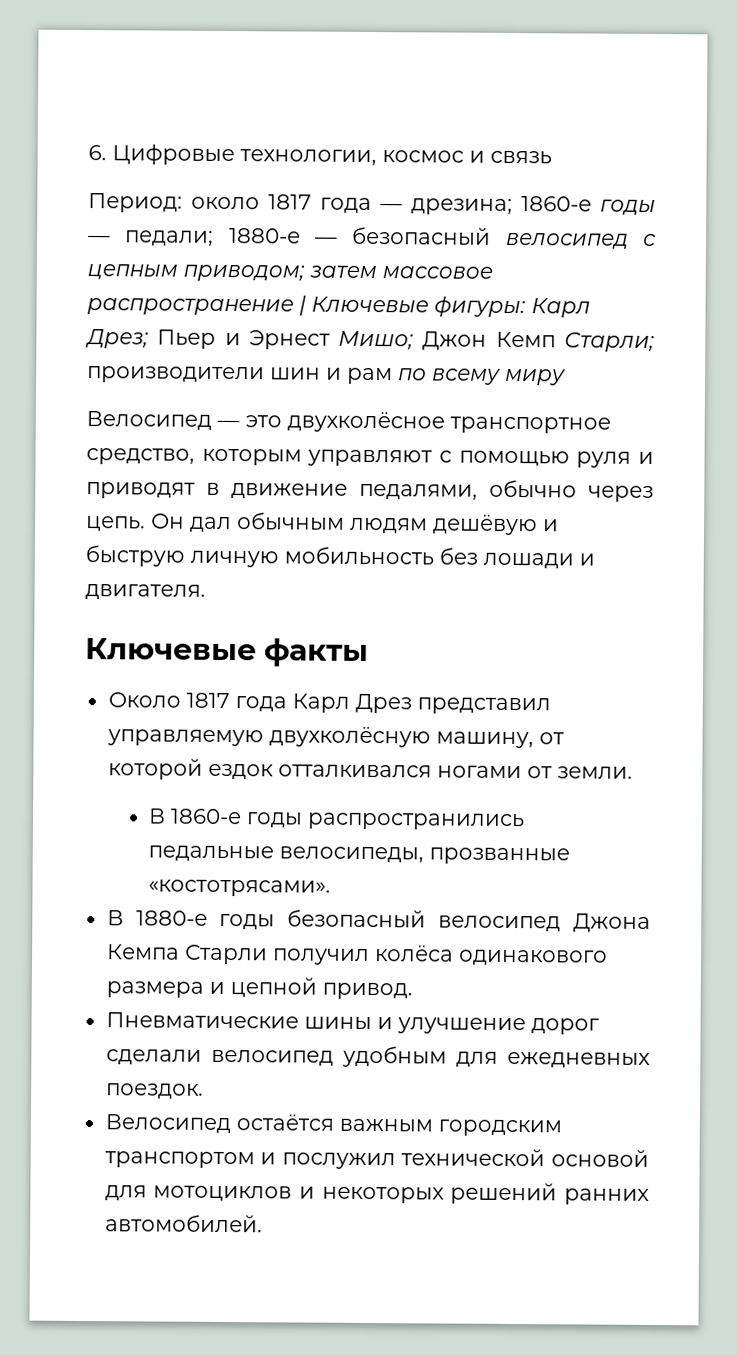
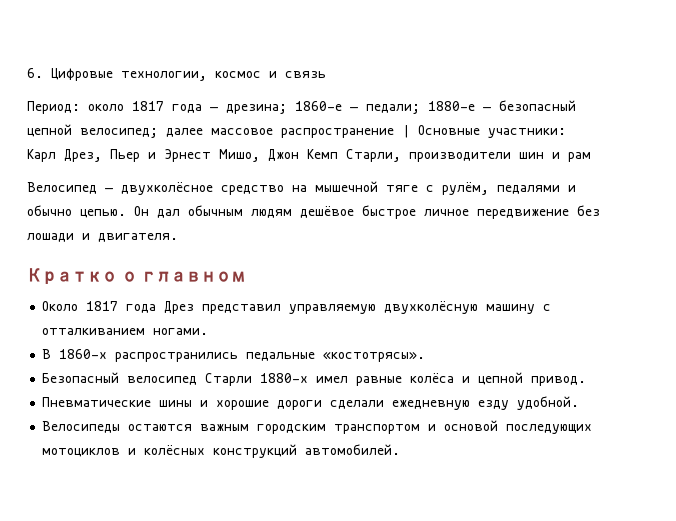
[600,199,656,215] годы -> (342, 106) none
[505,232,658,249] [87,264,493,282] [87,295,591,318] [85,329,149,349] велосипед с цепным приводом; затем массовое распространение | Ключевые фигуры: Карл Дрез; -> [27,124,566,138] [27,149,102,162] цепной велосипед; далее массовое распространение | Основные участники: Карл Дрез,
[338,330,415,351] Мишо; -> [219,149,260,162] Мишо,
[564,332,655,352] Старли; -> [346,149,401,162] Старли,
[398,368,566,386] по всему миру -> (591, 157) none
[245,411,611,434] [86,448,655,468] [86,479,654,502] [86,512,559,536] [85,545,434,568] это двухколёсное транспортное средство, которым управляют с помощью руля и приводят в движение педалями, обычно через цепь. Он дал обычным людям дешёвую и быструю личную мобильность -> [121,181,576,195] [27,205,569,219] двухколёсное средство на мышечной тяге с рулём, педалями и обычно цепью. Он дал обычным людям дешёвое быстрое личное передвижение
[85,638,370,668] Ключевые факты -> [27,268,247,284] Кратко о главном
[291,693,350,713] Карл -> (157, 308) none
[435,731,565,749] [107,758,633,780] [148,808,526,831] [148,845,571,865] [148,879,332,897] [106,909,651,933] [106,944,608,966] [105,981,204,998] машину, от которой ездок отталкивался ногами от земли. // В 1860-е годы распространились педальные велосипеды, прозванные «костотрясами». // В 1880-е годы безопасный велосипед Джона Кемпа Старли получил колёса одинакового размера -> [486,304,552,314] [42,328,209,336] [42,349,426,362] [42,372,455,386] машину с отталкиванием ногами. // В 1860-х распространились педальные «костотрясы». // Безопасный велосипед Старли 1880-х имел равные колёса
[396,1017,600,1035] [105,1045,650,1068] [105,1083,204,1099] [104,1114,562,1137] [104,1148,649,1170] [104,1182,649,1205] улучшение дорог сделали велосипед удобным для ежедневных поездок. // Велосипед остаётся важным городским транспортом и послужил технической основой для мотоциклов и некоторых решений ранних -> [216,396,580,410] [42,420,593,434] [42,444,298,458] хорошие дороги сделали ежедневную езду удобной. // Велосипеды остаются важным городским транспортом и основой последующих мотоциклов и колёсных конструкций

